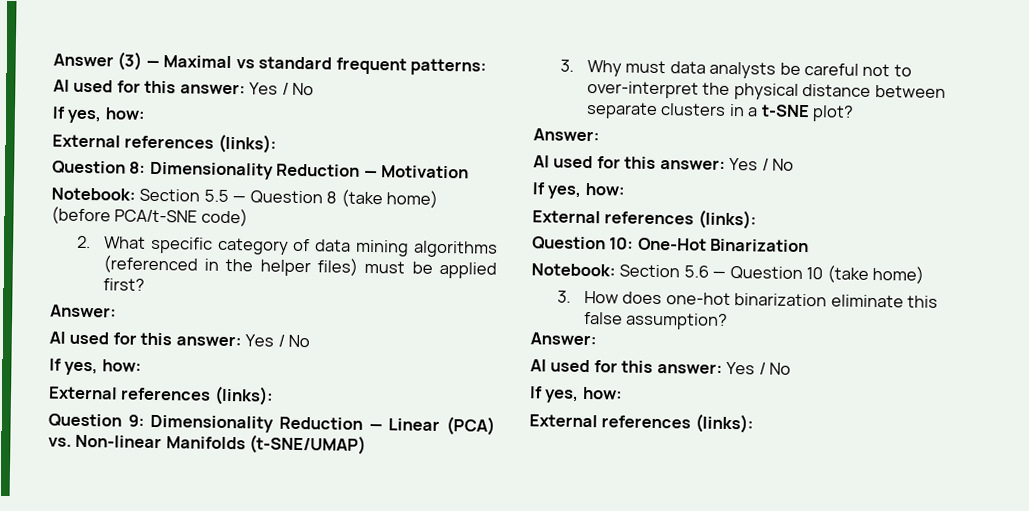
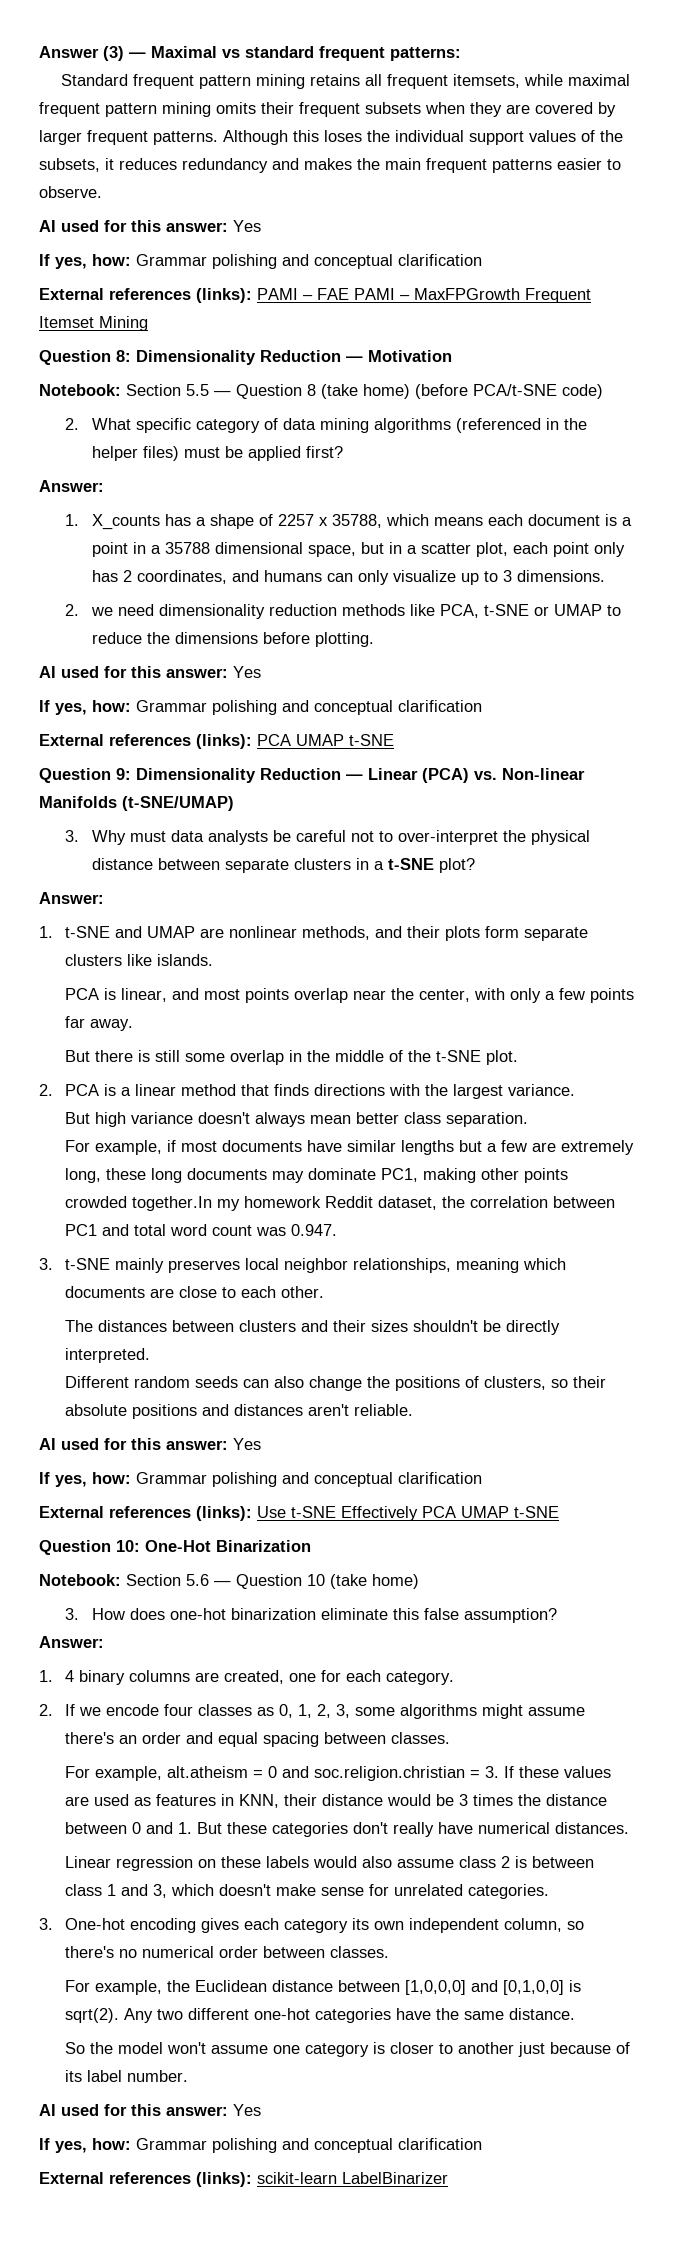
[53,79,315,96] [52,106,146,124] [52,133,277,154] // AI used for this answer: Yes / No // If yes, how: // External references (links): -> [61,74,631,89] [39,102,616,117] [39,130,623,145] [39,158,621,173] [39,186,102,198] [39,220,261,232] [39,254,482,269] [39,288,591,303] [39,316,148,331] // Standard frequent pattern mining retains all frequent itemsets, while maximal frequent pattern mining omits their frequent subsets when they are covered by larger frequent patterns. Although this loses the individual support values of the subsets, it reduces redundancy and makes the main frequent patterns easier to observe. // AI used for this answer: Yes // If yes, how: Grammar polishing and conceptual clarification // External references (links): PAMI – FAE PAMI – MaxFPGrowth Frequent Itemset Mining
[49,331,311,348] [49,358,142,376] [48,385,274,406] // AI used for this answer: Yes / No // If yes, how: // External references (links): -> [65,514,632,530] [91,542,625,557] [91,570,605,585] [65,604,621,619] [91,632,374,647] [39,666,261,678] [39,700,482,715] [39,734,394,749] // 1. X_counts has a shape of 2257 x 35788, which means each document is a point in a 35788 dimensional space, but in a scatter plot, each point only has 2 coordinates, and humans can only visualize up to 3 dimensions. // 2. we need dimensionality reduction methods like PCA, t-SNE or UMAP to reduce the dimensions before plotting. // AI used for this answer: Yes // If yes, how: Grammar polishing and conceptual clarification // External references (links): PCA UMAP t-SNE
[533,155,795,171] [532,182,626,199] [532,209,757,230] // AI used for this answer: Yes / No // If yes, how: // External references (links): -> [39,926,589,941] [65,954,214,966] [65,988,635,1003] [65,1016,134,1031] [65,1050,519,1065] [39,1084,576,1099] [65,1112,529,1127] [65,1140,635,1155] [65,1168,569,1183] [65,1196,616,1211] [65,1224,338,1236] [39,1258,567,1273] [65,1286,325,1298] [65,1320,561,1335] [65,1348,151,1363] [65,1376,607,1391] [65,1404,414,1419] [39,1438,261,1450] [39,1472,482,1487] [39,1506,559,1521] // 1. t-SNE and UMAP are nonlinear methods, and their plots form separate clusters like islands. // PCA is linear, and most points overlap near the center, with only a few points far away. // But there is still some overlap in the middle of the t-SNE plot. // 2. PCA is a linear method that finds directions with the largest variance. // But high variance doesn't always mean better class separation. // For example, if most documents have similar lengths but a few are extremely long, these long documents may dominate PC1, making other points crowded together.In my homework Reddit dataset, the correlation between PC1 and total word count was 0.947. // 3. t-SNE mainly preserves local neighbor relationships, meaning which documents are close to each other. // The distances between clusters and their sizes shouldn't be directly interpreted. // Different random seeds can also change the positions of clusters, so their absolute positions and distances aren't reliable. // AI used for this answer: Yes // If yes, how: Grammar polishing and conceptual clarification // External references (links): Use t-SNE Effectively PCA UMAP t-SNE
[530,359,792,375] [530,386,623,403] [529,413,754,434] // AI used for this answer: Yes / No // If yes, how: // External references (links): -> [39,1670,455,1685] [39,1704,586,1719] [65,1732,451,1747] [65,1766,612,1781] [65,1794,608,1808] [65,1822,630,1837] [65,1856,595,1871] [65,1884,550,1899] [39,1918,585,1933] [65,1946,390,1958] [65,1980,582,1995] [65,2008,576,2023] [65,2042,631,2057] [65,2070,189,2082] [39,2104,261,2116] [39,2138,482,2153] [39,2172,448,2187] // 1. 4 binary columns are created, one for each category. // 2. If we encode four classes as 0, 1, 2, 3, some algorithms might assume there's an order and equal spacing between classes. // For example, alt.atheism = 0 and soc.religion.christian = 3. If these values are used as features in KNN, their distance would be 3 times the distance between 0 and 1. But these categories don't really have numerical distances. // Linear regression on these labels would also assume class 2 is between class 1 and 3, which doesn't make sense for unrelated categories. // 3. One-hot encoding gives each category its own independent column, so there's no numerical order between classes. // For example, the Euclidean distance between [1,0,0,0] and [0,1,0,0] is sqrt(2). Any two different one-hot categories have the same distance. // So the model won't assume one category is closer to another just because of its label number. // AI used for this answer: Yes // If yes, how: Grammar polishing and conceptual clarification // External references (links): scikit-learn LabelBinarizer

